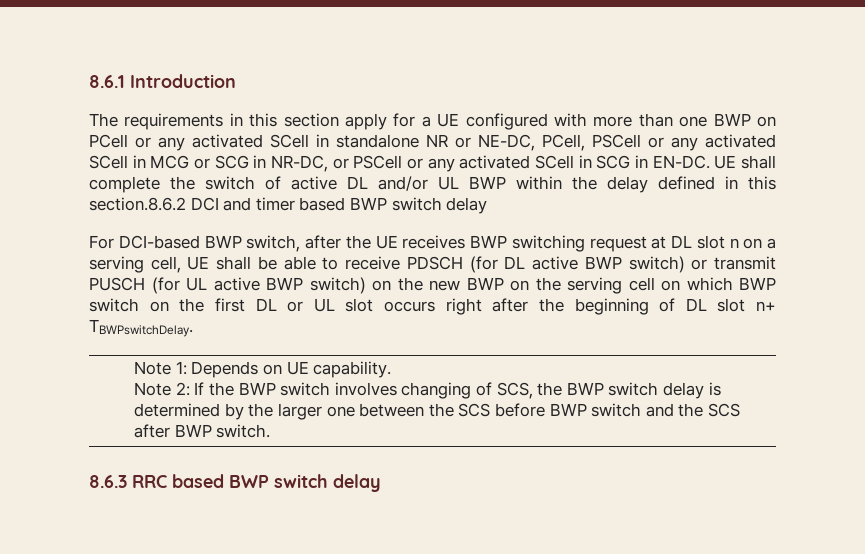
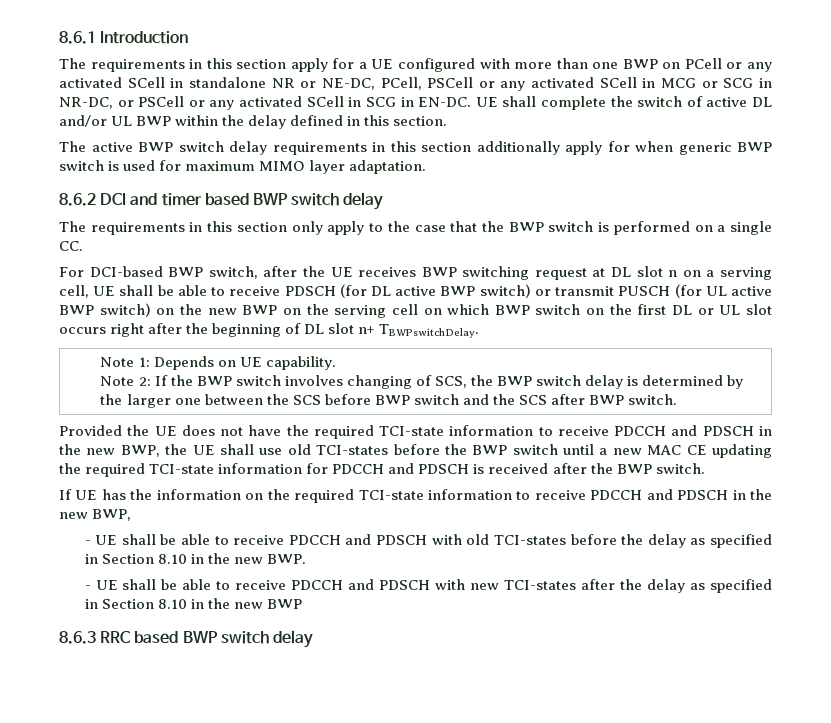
[89,197,186,211] section.8.6.2 -> [393,116,448,126] [59,141,772,155] [59,160,427,174] [59,193,96,206] section. // The active BWP switch delay requirements in this section additionally apply for when generic BWP switch is used for maximum MIMO layer adaptation. // 8.6.2
(488, 205) none -> [59,221,772,235] [59,241,83,251] // The requirements in this section only apply to the case that the BWP switch is performed on a single CC.
(271, 431) none -> [59,425,772,439] [59,444,773,458] [59,463,705,477] [59,489,772,503] [59,509,132,521] [84,534,772,548] [84,553,306,564] [84,579,772,593] [84,598,302,609] // Provided the UE does not have the required TCI-state information to receive PDCCH and PDSCH in the new BWP, the UE shall use old TCI-states before the BWP switch until a new MAC CE updating the required TCI-state information for PDCCH and PDSCH is received after the BWP switch. // If UE has the information on the required TCI-state information to receive PDCCH and PDSCH in the new BWP, // - UE shall be able to receive PDCCH and PDSCH with old TCI-states before the delay as specified in Section 8.10 in the new BWP. // - UE shall be able to receive PDCCH and PDSCH with new TCI-states after the delay as specified in Section 8.10 in the new BWP

